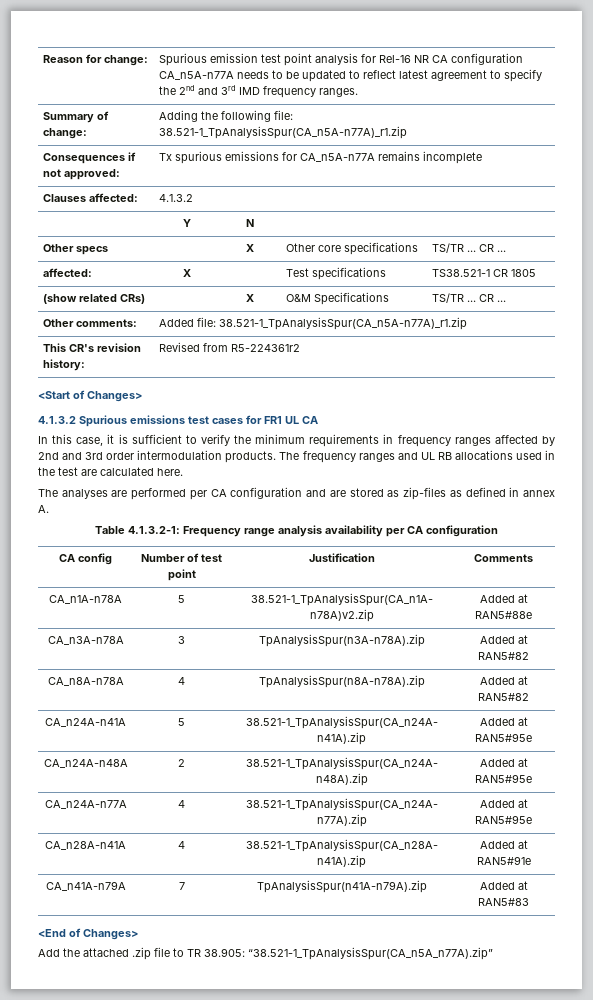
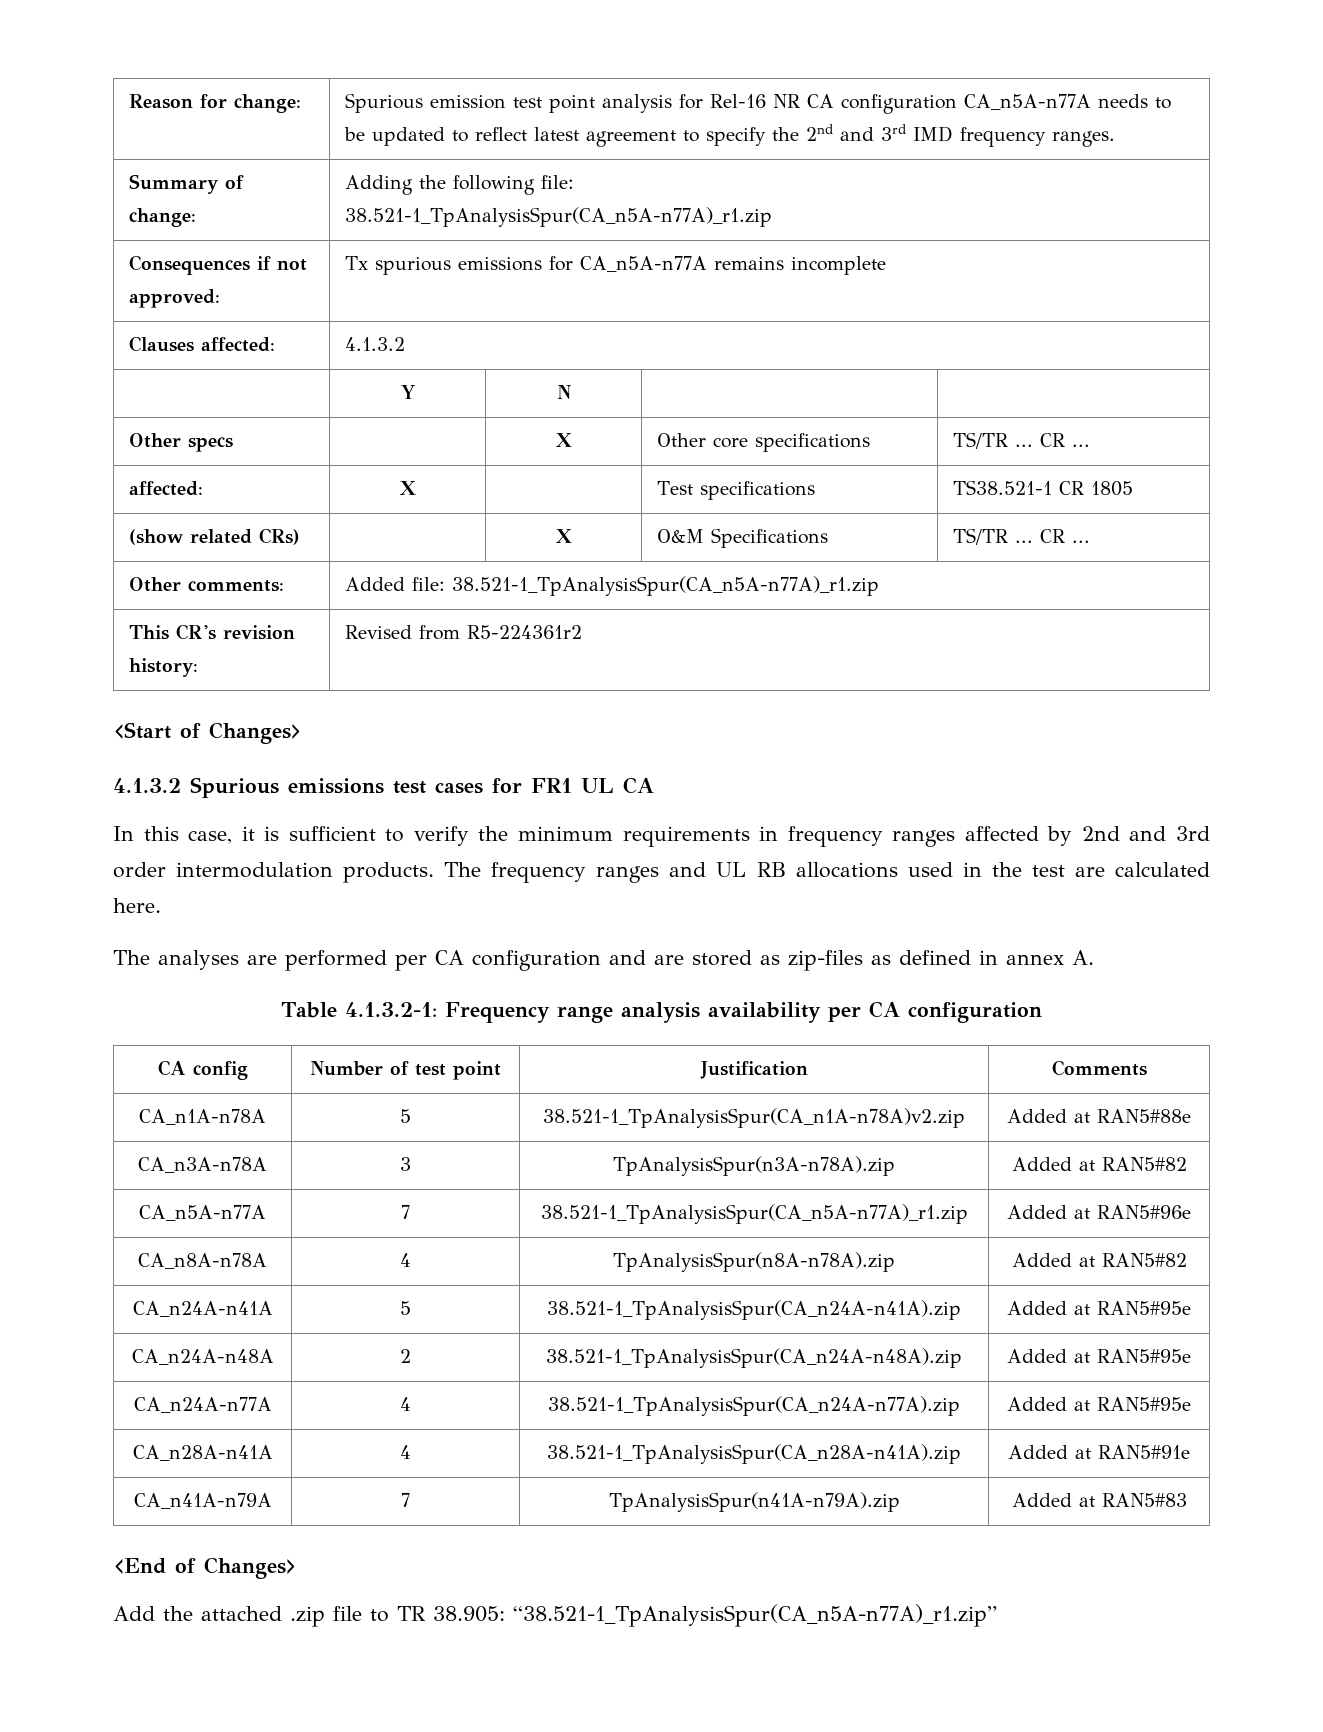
(529, 656) none -> [139,1205,266,1221] [401,1205,410,1219] [540,1204,968,1224] [1007,1205,1191,1219] // CA_n5A-n77A | 7 | 38.521-1_TpAnalysisSpur(CA_n5A-n77A)_r1.zip | Added at RAN5#96e
[248,947,493,960] “38.521-1_TpAnalysisSpur(CA_n5A_n77A).zip” -> [513,1604,997,1627] “38.521-1_TpAnalysisSpur(CA_n5A-n77A)_r1.zip”

